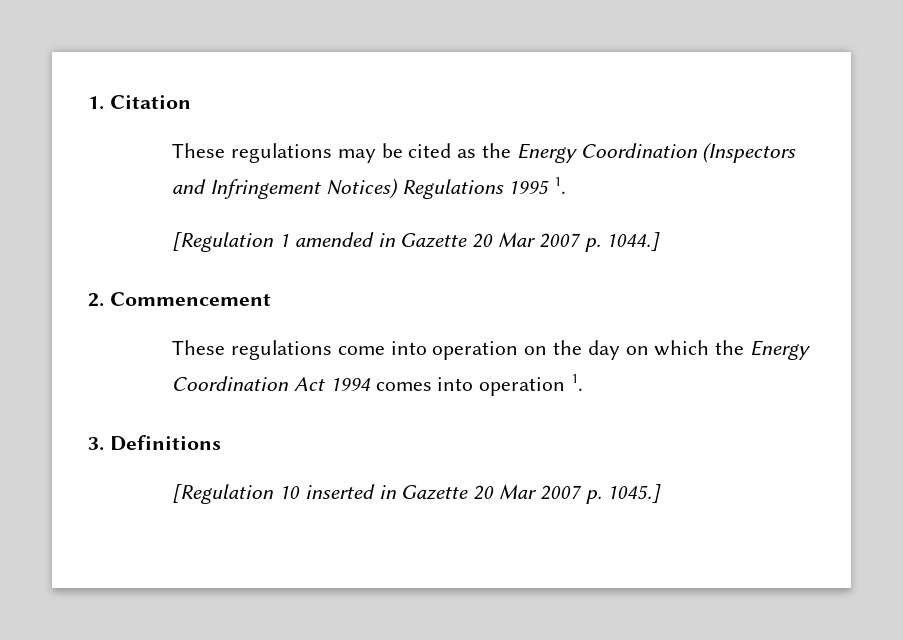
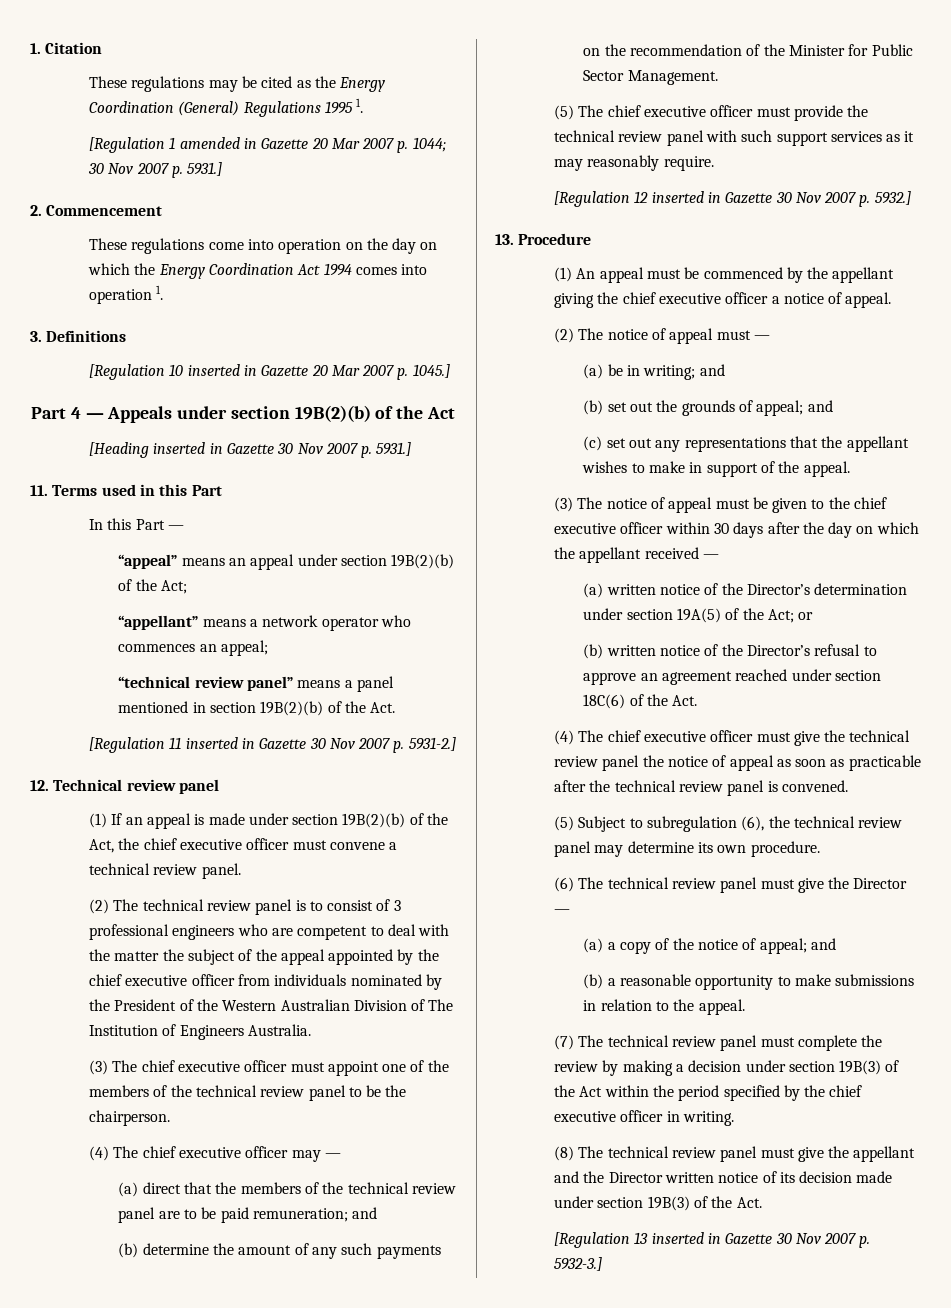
[702,142,797,163] [172,178,398,199] (Inspectors and Infringement Notices) -> [178,101,240,116] (General)
[606,232,661,251] 1044.] -> [412,137,446,152] [87,162,223,178] 1044; 30 Nov 2007 p. 5931.]
(662, 493) none -> [31,405,455,423] [88,442,412,458] [30,484,222,496] [88,518,184,530] [118,554,455,570] [118,579,188,594] [118,615,411,631] [118,640,269,656] [118,676,394,692] [118,701,396,716] [88,737,456,753] [30,779,219,794] [88,813,449,829] [88,838,398,853] [88,863,241,879] [88,899,401,915] [88,924,450,940] [88,949,439,965] [88,974,442,990] [88,999,454,1011] [88,1024,311,1040] [88,1060,449,1076] [88,1085,407,1101] [88,1110,170,1126] [88,1146,341,1162] [118,1182,456,1197] [118,1207,378,1223] [118,1243,441,1259] [583,44,913,56] [583,70,718,85] [553,105,869,121] [553,130,915,146] [553,155,714,171] [553,191,911,207] [495,233,592,245] [553,267,895,283] [553,292,892,308] [553,328,770,344] [583,364,725,380] [583,400,833,416] [583,436,909,452] [582,461,850,477] [553,497,888,513] [553,522,919,538] [553,547,719,563] [583,583,908,598] [583,608,814,623] [583,644,877,659] [583,669,881,685] [583,694,698,709] [553,730,911,746] [553,755,921,771] [553,780,848,796] [553,816,903,832] [553,841,820,857] [553,877,908,893] [553,909,570,914] [583,938,836,954] [583,974,915,990] [583,999,745,1015] [553,1035,883,1051] [553,1060,900,1076] [553,1085,863,1101] [553,1110,734,1126] [553,1146,916,1162] [553,1171,893,1183] [553,1196,762,1211] [553,1232,871,1248] [553,1257,602,1271] // Part 4 — Appeals under section 19B(2)(b) of the Act // [Heading inserted in Gazette 30 Nov 2007 p. 5931.] // 11. Terms used in this Part // In this Part — // “appeal” means an appeal under section 19B(2)(b) of the Act; // “appellant” means a network operator who commences an appeal; // “technical review panel” means a panel mentioned in section 19B(2)(b) of the Act. // [Regulation 11 inserted in Gazette 30 Nov 2007 p. 5931-2.] // 12. Technical review panel // (1) If an appeal is made under section 19B(2)(b) of the Act, the chief executive officer must convene a technical review panel. // (2) The technical review panel is to consist of 3 professional engineers who are competent to deal with the matter the subject of the appeal appointed by the chief executive officer from individuals nominated by the President of the Western Australian Division of The Institution of Engineers Australia. // (3) The chief executive officer must appoint one of the members of the technical review panel to be the chairperson. // (4) The chief executive officer may — // (a) direct that the members of the technical review panel are to be paid remuneration; and // (b) determine the amount of any such payments on the recommendation of the Minister for Public Sector Management. // (5) The chief executive officer must provide the technical review panel with such support services as it may reasonably require. // [Regulation 12 inserted in Gazette 30 Nov 2007 p. 5932.] // 13. Procedure // (1) An appeal must be commenced by the appellant giving the chief executive officer a notice of appeal. // (2) The notice of appeal must — // (a) be in writing; and // (b) set out the grounds of appeal; and // (c) set out any representations that the appellant wishes to make in support of the appeal. // (3) The notice of appeal must be given to the chief executive officer within 30 days after the day on which the appellant received — // (a) written notice of the Director’s determination under section 19A(5) of the Act; or // (b) written notice of the Director’s refusal to approve an agreement reached under section 18C(6) of the Act. // (4) The chief executive officer must give the technical review panel the notice of appeal as soon as practicable after the technical review panel is convened. // (5) Subject to subregulation (6), the technical review panel may determine its own procedure. // (6) The technical review panel must give the Director — // (a) a copy of the notice of appeal; and // (b) a reasonable opportunity to make submissions in relation to the appeal. // (7) The technical review panel must complete the review by making a decision under section 19B(3) of the Act within the period specified by the chief executive officer in writing. // (8) The technical review panel must give the appellant and the Director written notice of its decision made under section 19B(3) of the Act. // [Regulation 13 inserted in Gazette 30 Nov 2007 p. 5932-3.]

